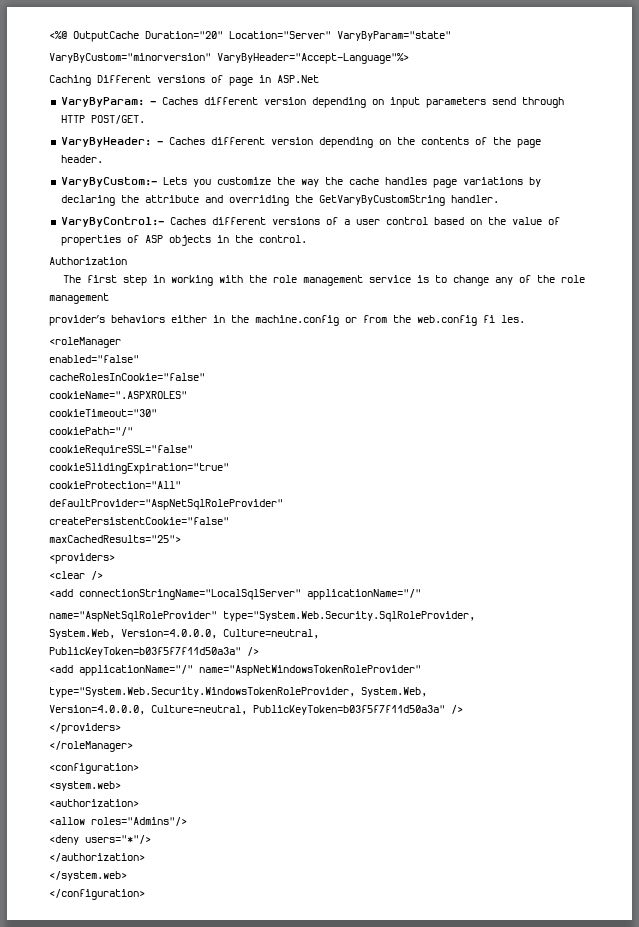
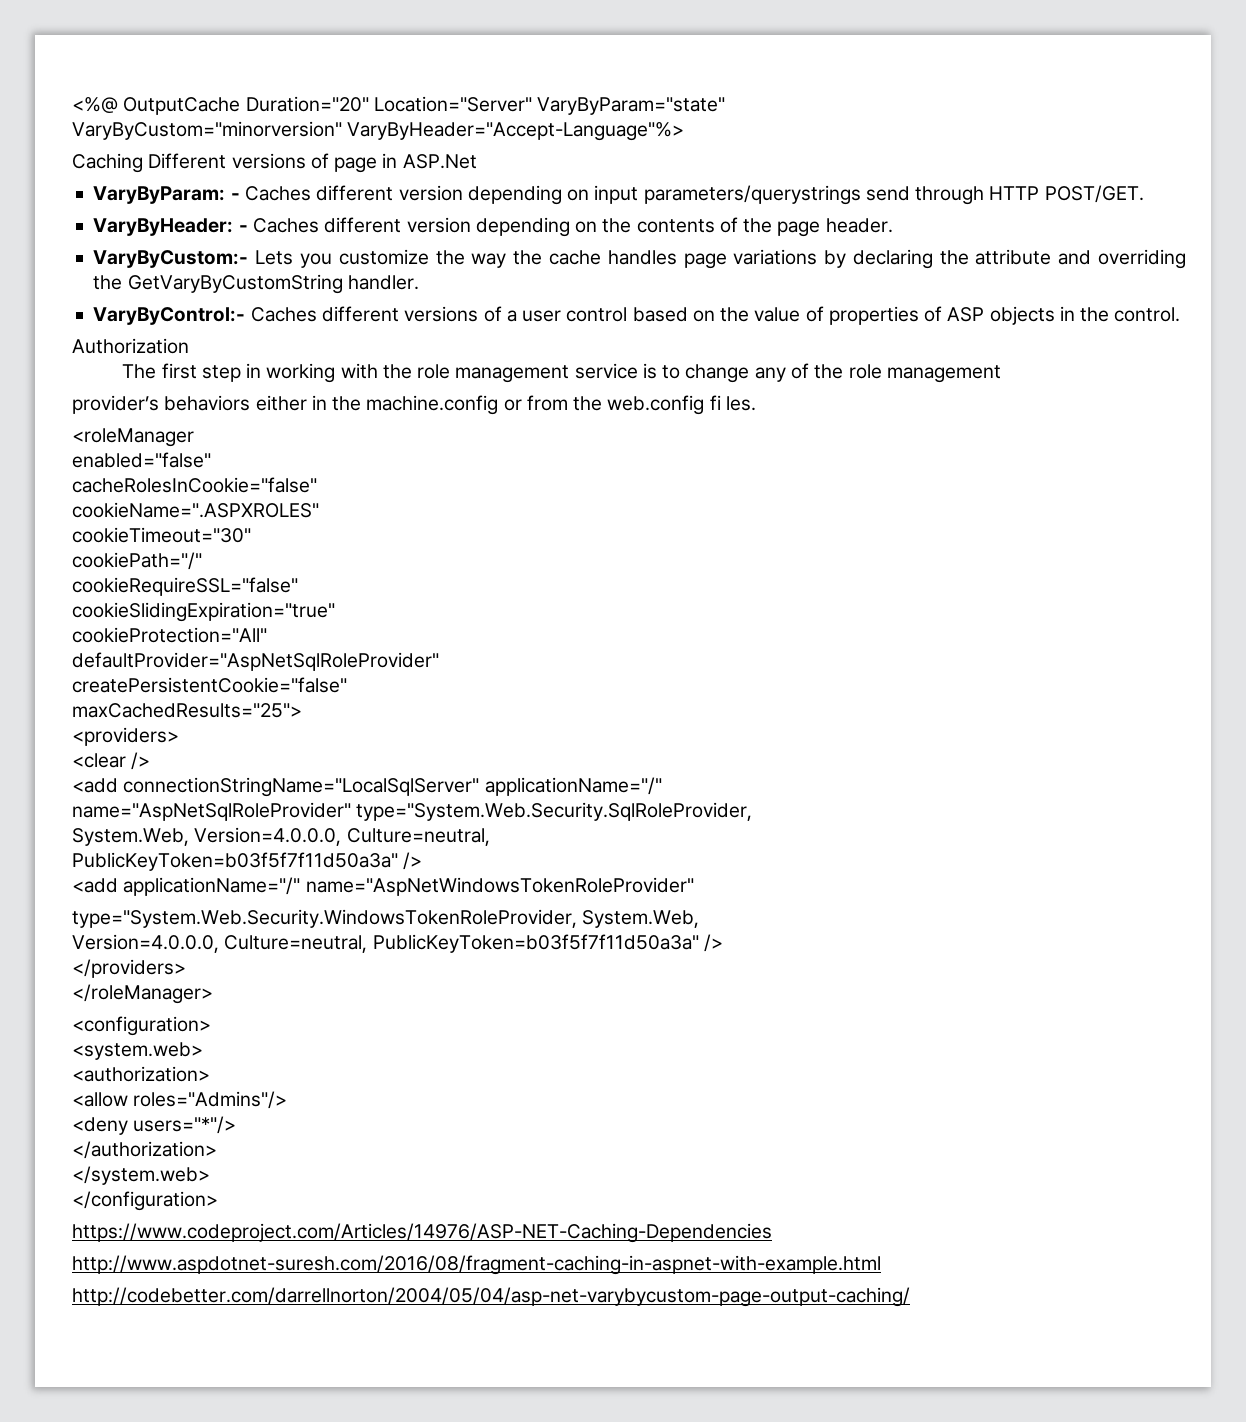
[425,97,486,108] parameters -> [643,185,861,205] parameters/querystrings
(145, 894) none -> [72,1223,772,1243] [72,1255,881,1275] [72,1287,910,1307] // https://www.codeproject.com/Articles/14976/ASP-NET-Caching-Dependencies // http://www.aspdotnet-suresh.com/2016/08/fragment-caching-in-aspnet-with-example.html // http://codebetter.com/darrellnorton/2004/05/04/asp-net-varybycustom-page-output-caching/

